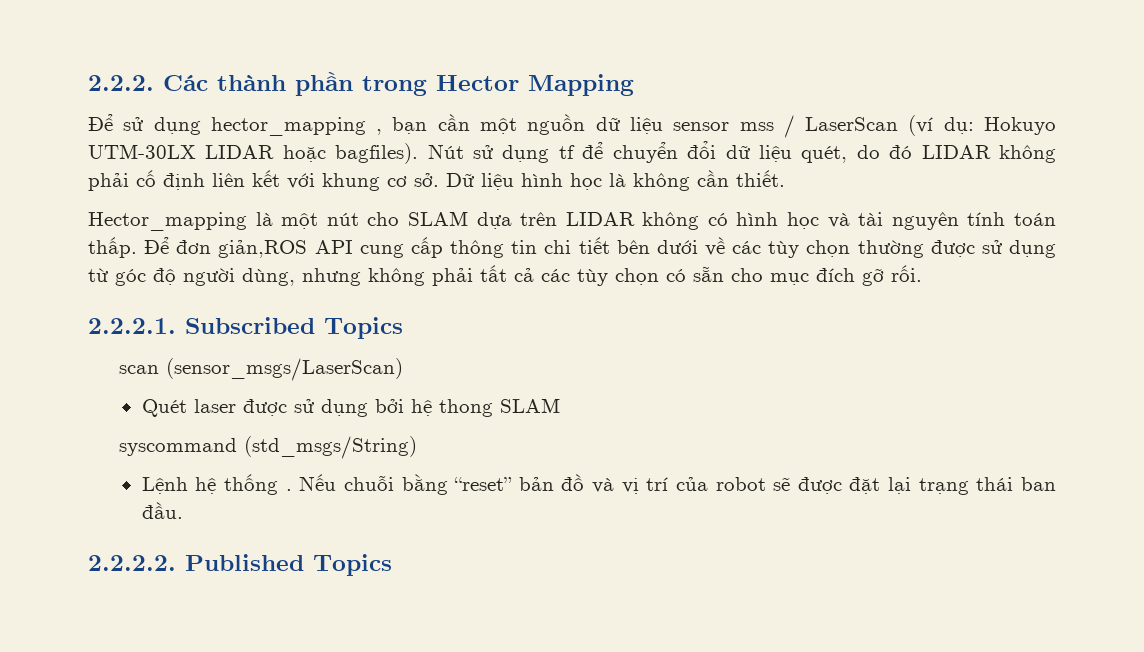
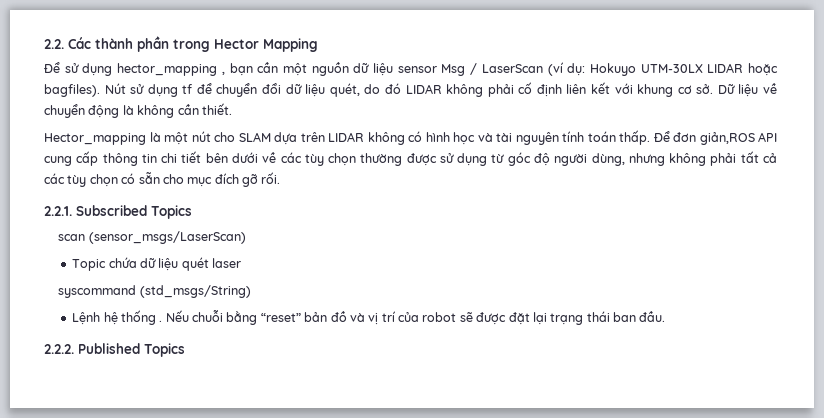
[88,75,154,91] 2.2.2. -> [44,39,64,49] 2.2.
[739,122,774,131] mss -> [441,64,466,76] Msg
[521,173,602,190] hình học -> [763,83,778,94] [44,104,120,118] về chuyển động
[88,318,176,334] 2.2.2.1. -> [44,206,72,216] 2.2.1.
[141,398,560,417] Quét laser được sử dụng bởi hệ thong SLAM -> [72,257,242,271] Topic chứa dữ liệu quét laser
[88,555,176,571] 2.2.2.2. -> [44,344,74,354] 2.2.2.

